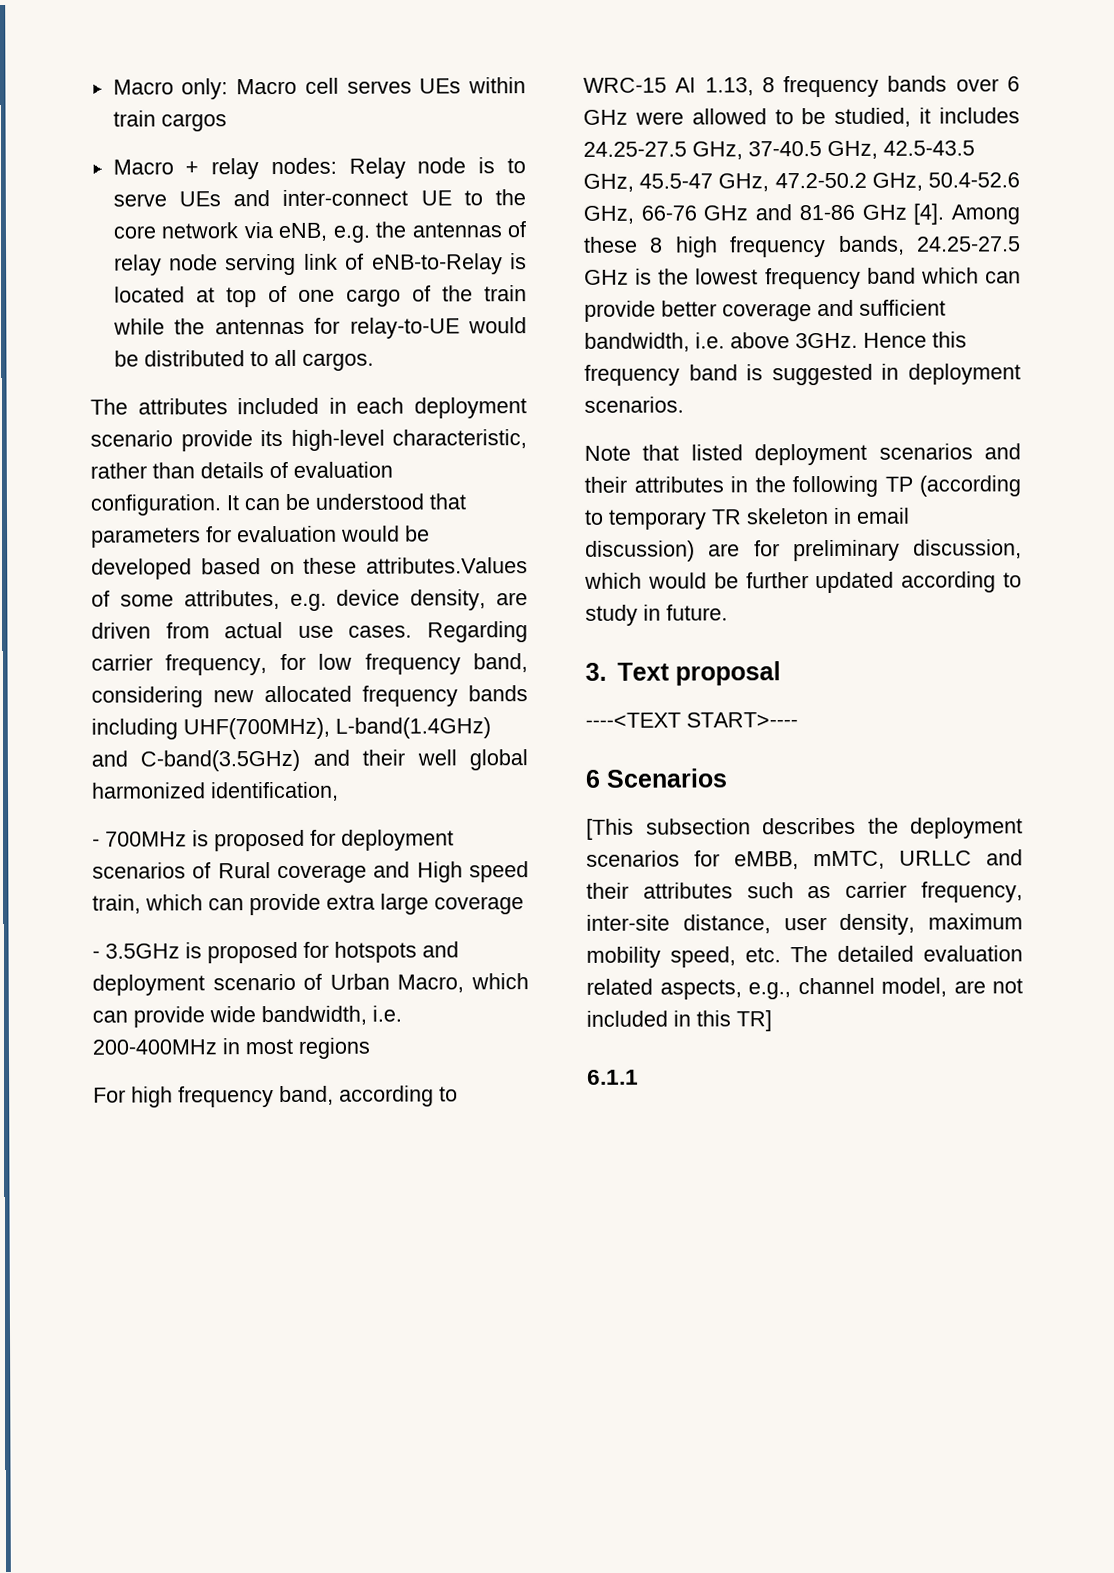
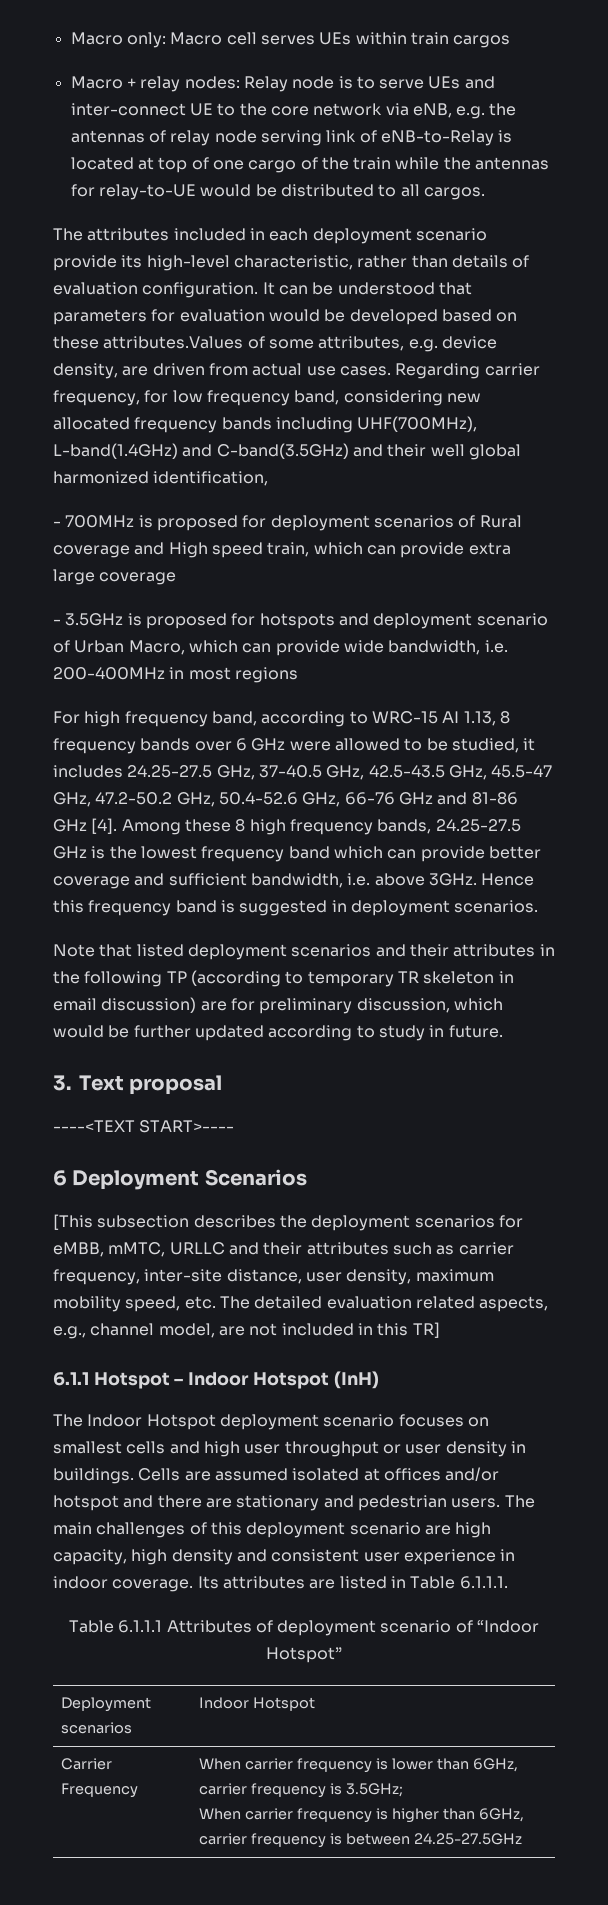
(601, 778) none -> [72,1170,200,1190] Deployment
(639, 1077) none -> [93,1371,379,1389] [53,1414,489,1430] [53,1441,526,1457] [53,1467,500,1484] [53,1495,535,1511] [53,1522,492,1538] [53,1549,516,1565] [53,1576,508,1592] [68,1620,540,1636] [266,1647,342,1663] [61,1697,152,1712] [61,1722,133,1734] [199,1697,316,1711] [61,1758,113,1770] [61,1783,139,1798] [199,1758,518,1773] [199,1783,403,1798] [199,1808,524,1823] [199,1833,522,1848] Hotspot – Indoor Hotspot (InH) // The Indoor Hotspot deployment scenario focuses on smallest cells and high user throughput or user density in buildings. Cells are assumed isolated at offices and/or hotspot and there are stationary and pedestrian users. The main challenges of this deployment scenario are high capacity, high density and consistent user experience in indoor coverage. Its attributes are listed in Table 6.1.1.1. // Table 6.1.1.1 Attributes of deployment scenario of “Indoor Hotspot” // Deployment scenarios | Indoor Hotspot // Carrier Frequency | When carrier frequency is lower than 6GHz, carrier frequency is 3.5GHz; // When carrier frequency is higher than 6GHz, carrier frequency is between 24.25-27.5GHz

